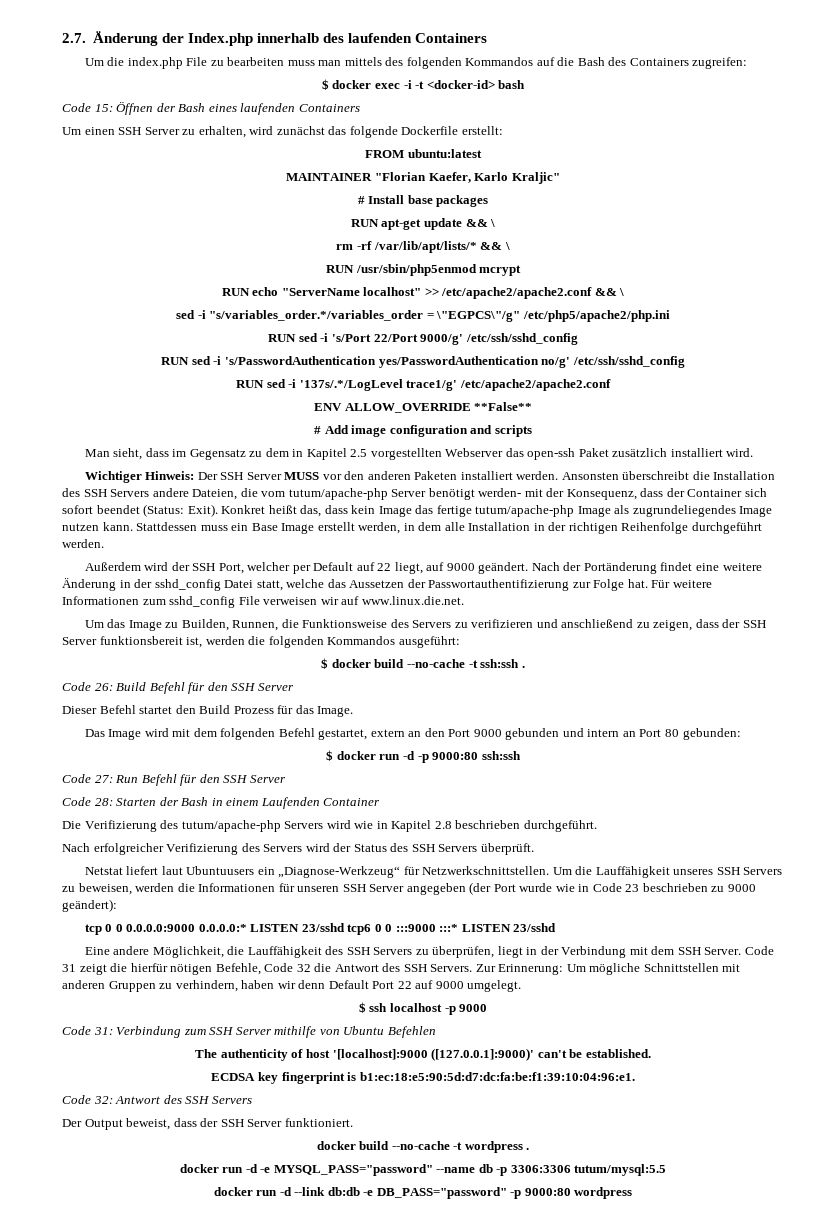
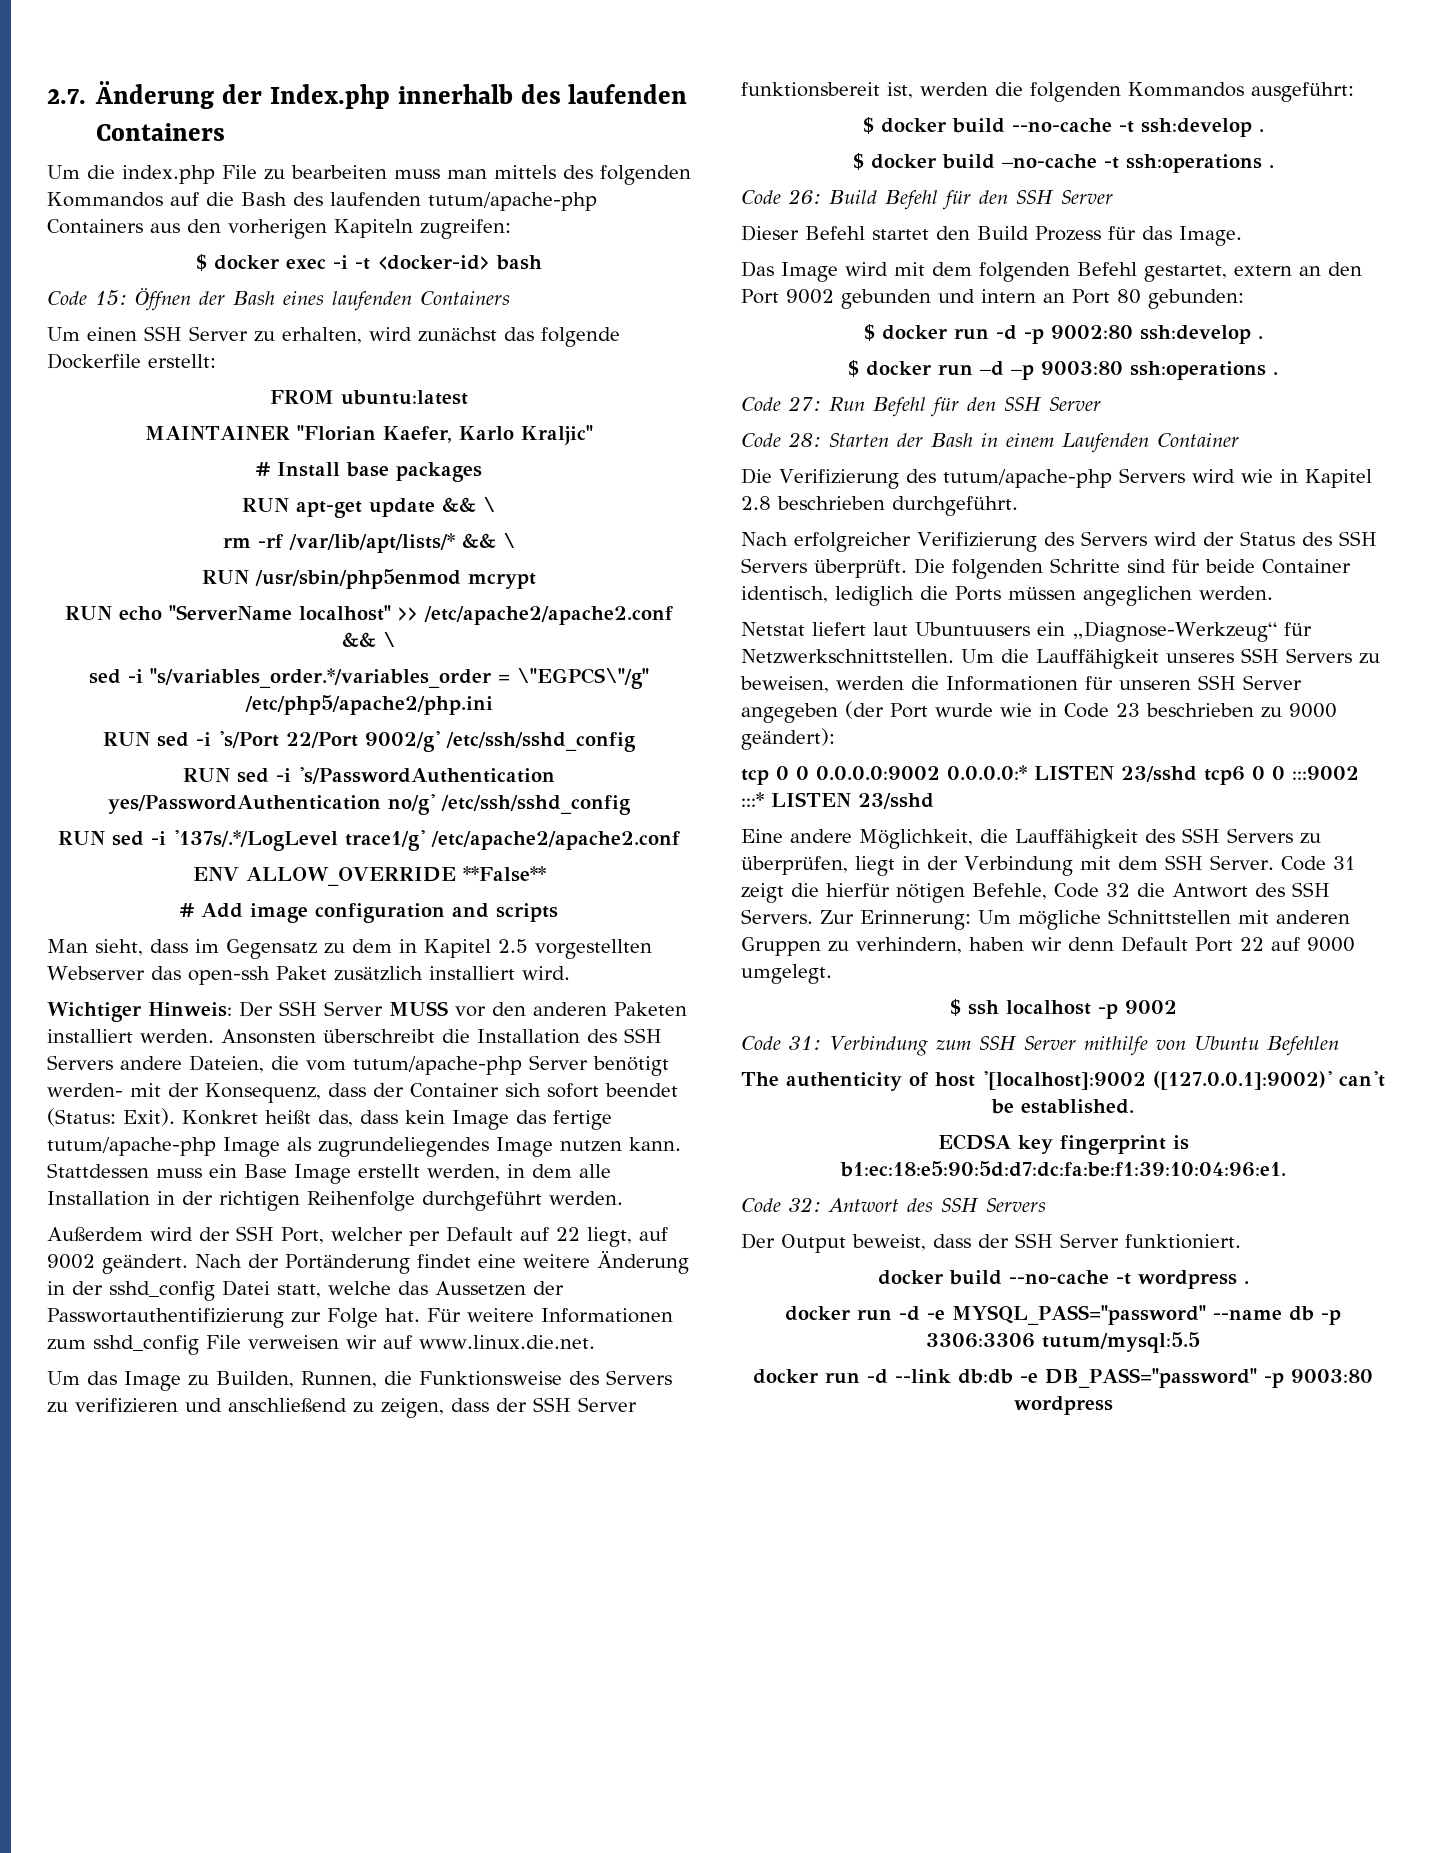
[629,58,689,66] Containers -> [330,192,597,211] [47,219,413,239] laufenden tutum/apache-php Containers aus den vorherigen Kapiteln
[420,334,464,345] 9000/g' -> [364,731,440,752] 9002/g'
[446,563,475,571] 9000 -> [47,1254,95,1269] 9002
[480,659,520,668] ssh:ssh -> [1140,118,1264,137] [852,153,1262,173] ssh:develop . // $ docker build –no-cache -t ssh:operations
[473,729,502,737] 9000 -> [785,289,834,304] 9002
[432,751,521,760] 9000:80 ssh:ssh -> [1050,325,1263,344] [848,360,1278,380] 9002:80 ssh:develop . // $ docker run –d –p 9003:80 ssh:operations .
(534, 849) none -> [914,558,1351,579] [741,586,1273,606] Die folgenden Schritte sind für beide Container identisch, lediglich die Ports müssen angeglichen werden.
[126,924,196,932] 0.0.0.0:9000 -> [816,766,940,780] 0.0.0.0:9002
[395,924,436,932] :::9000 -> [1292,766,1359,780] :::9002
[459,1004,488,1012] 9000 -> [1124,1000,1177,1014] 9002
[332,1048,535,1061] '[localhost]:9000 ([127.0.0.1]:9000)' -> [982,1071,1332,1090] '[localhost]:9002 ([127.0.0.1]:9002)'
[524,1188,571,1196] 9000:80 -> [1290,1369,1373,1383] 9003:80

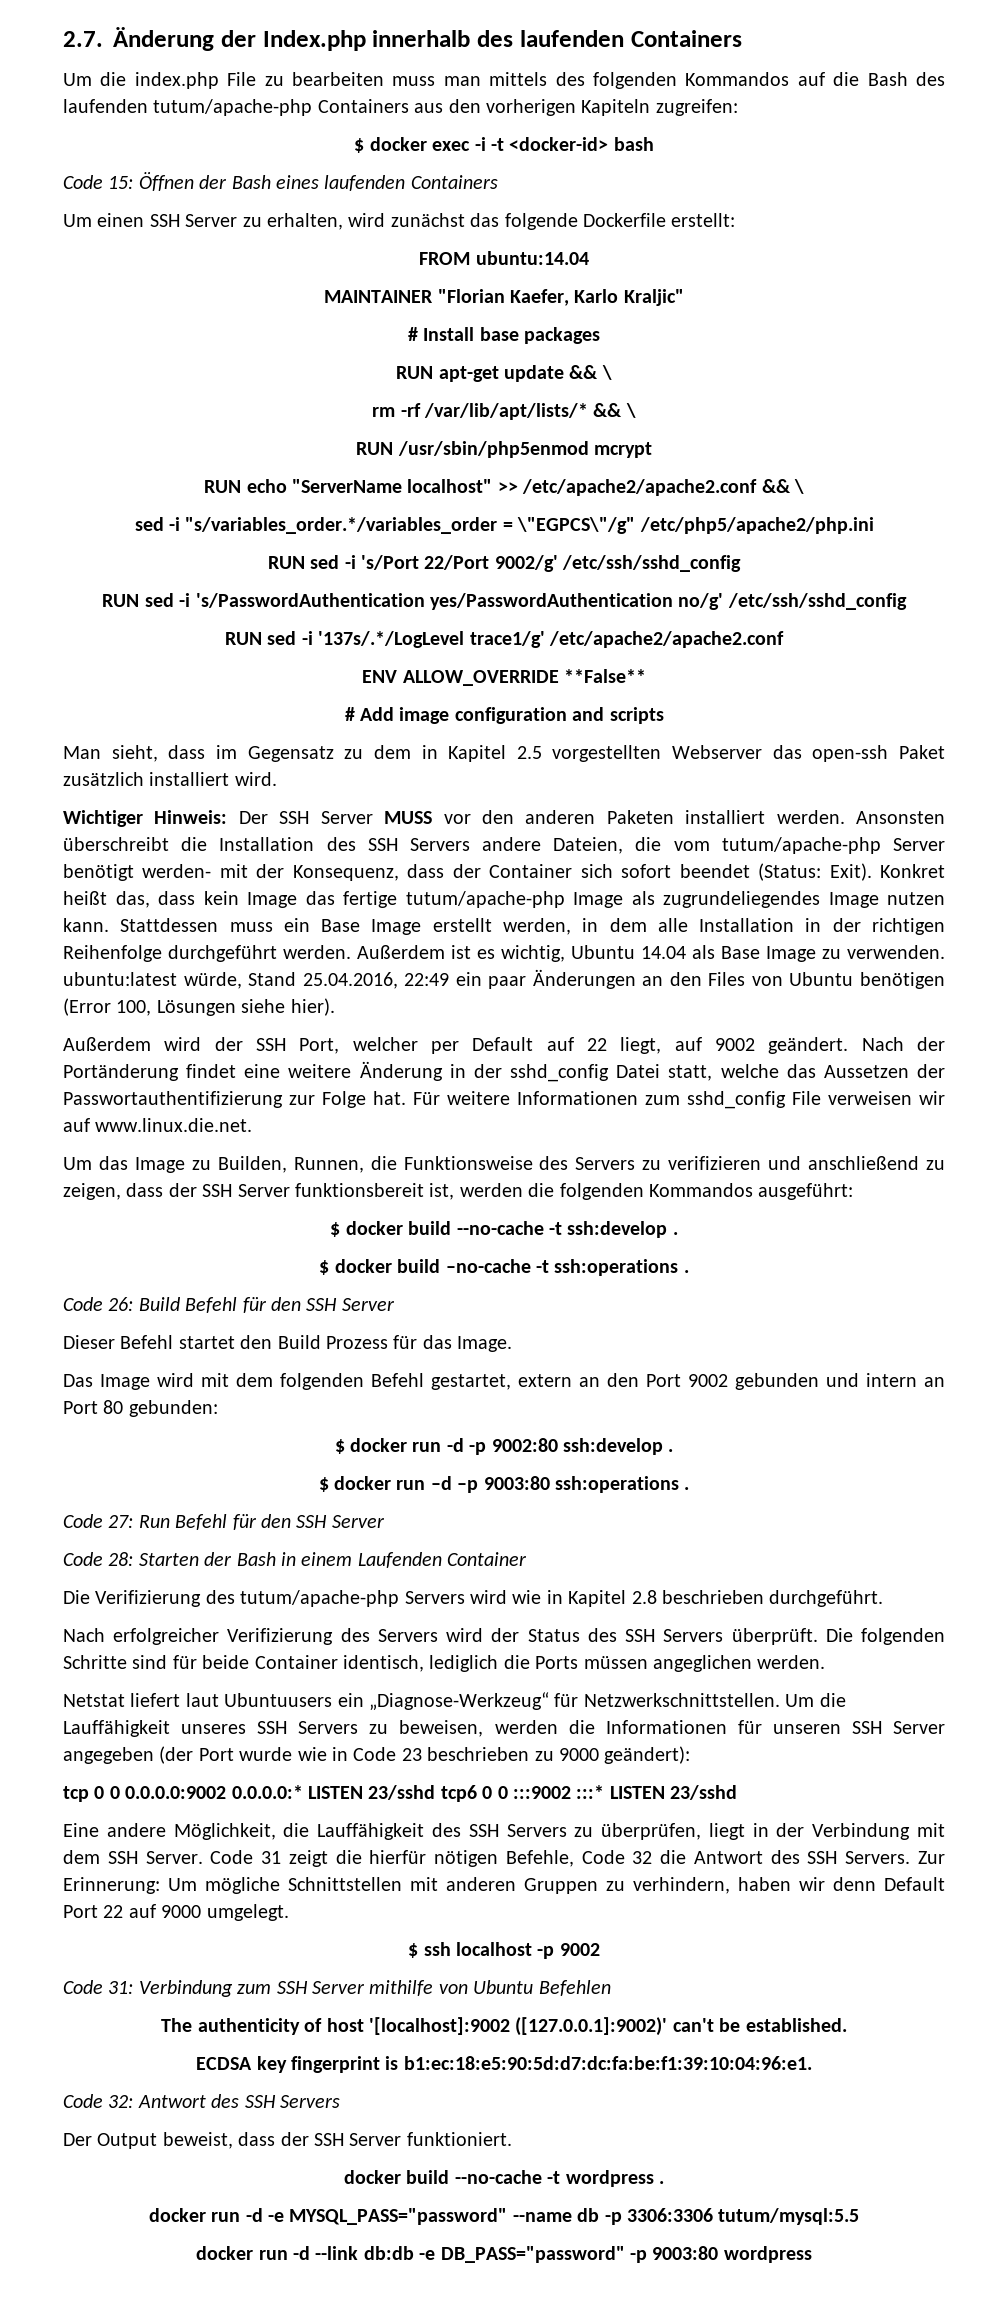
[341,390,468,405] ubuntu:latest -> [475,251,589,265] ubuntu:14.04
(623, 1198) none -> [357,945,945,962] [63,969,946,989] [63,998,335,1016] Außerdem ist es wichtig, Ubuntu 14.04 als Base Image zu verwenden. ubuntu:latest würde, Stand 25.04.2016, 22:49 ein paar Änderungen an den Files von Ubuntu benötigen (Error 100, Lösungen siehe hier).

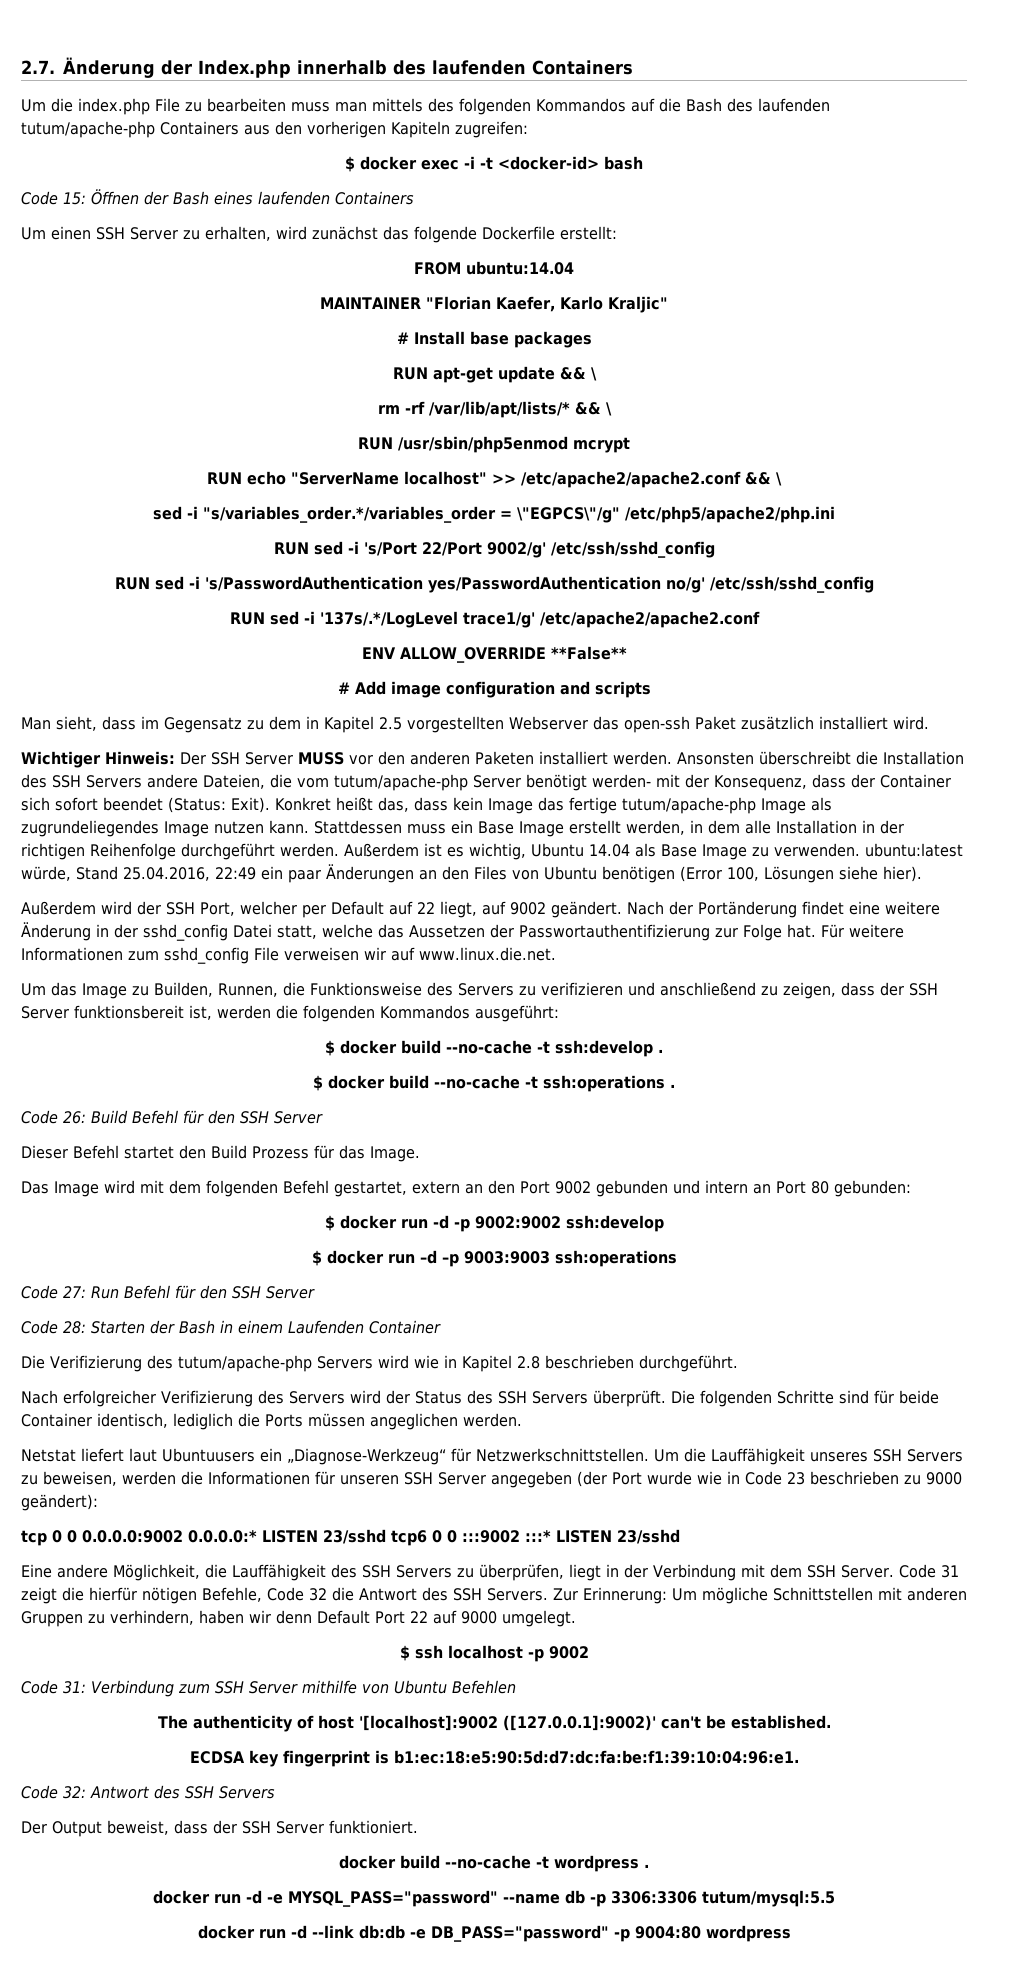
[445,1259,531,1273] –no-cache -> [434,1075,520,1089] --no-cache
[491,1438,674,1455] [318,1476,690,1493] 9002:80 ssh:develop . // $ docker run –d –p 9003:80 ssh:operations . -> [474,1215,664,1232] [311,1250,677,1267] 9002:9002 ssh:develop // $ docker run –d –p 9003:9003 ssh:operations
[652,2246,719,2260] 9003:80 -> [634,1926,701,1939] 9004:80

